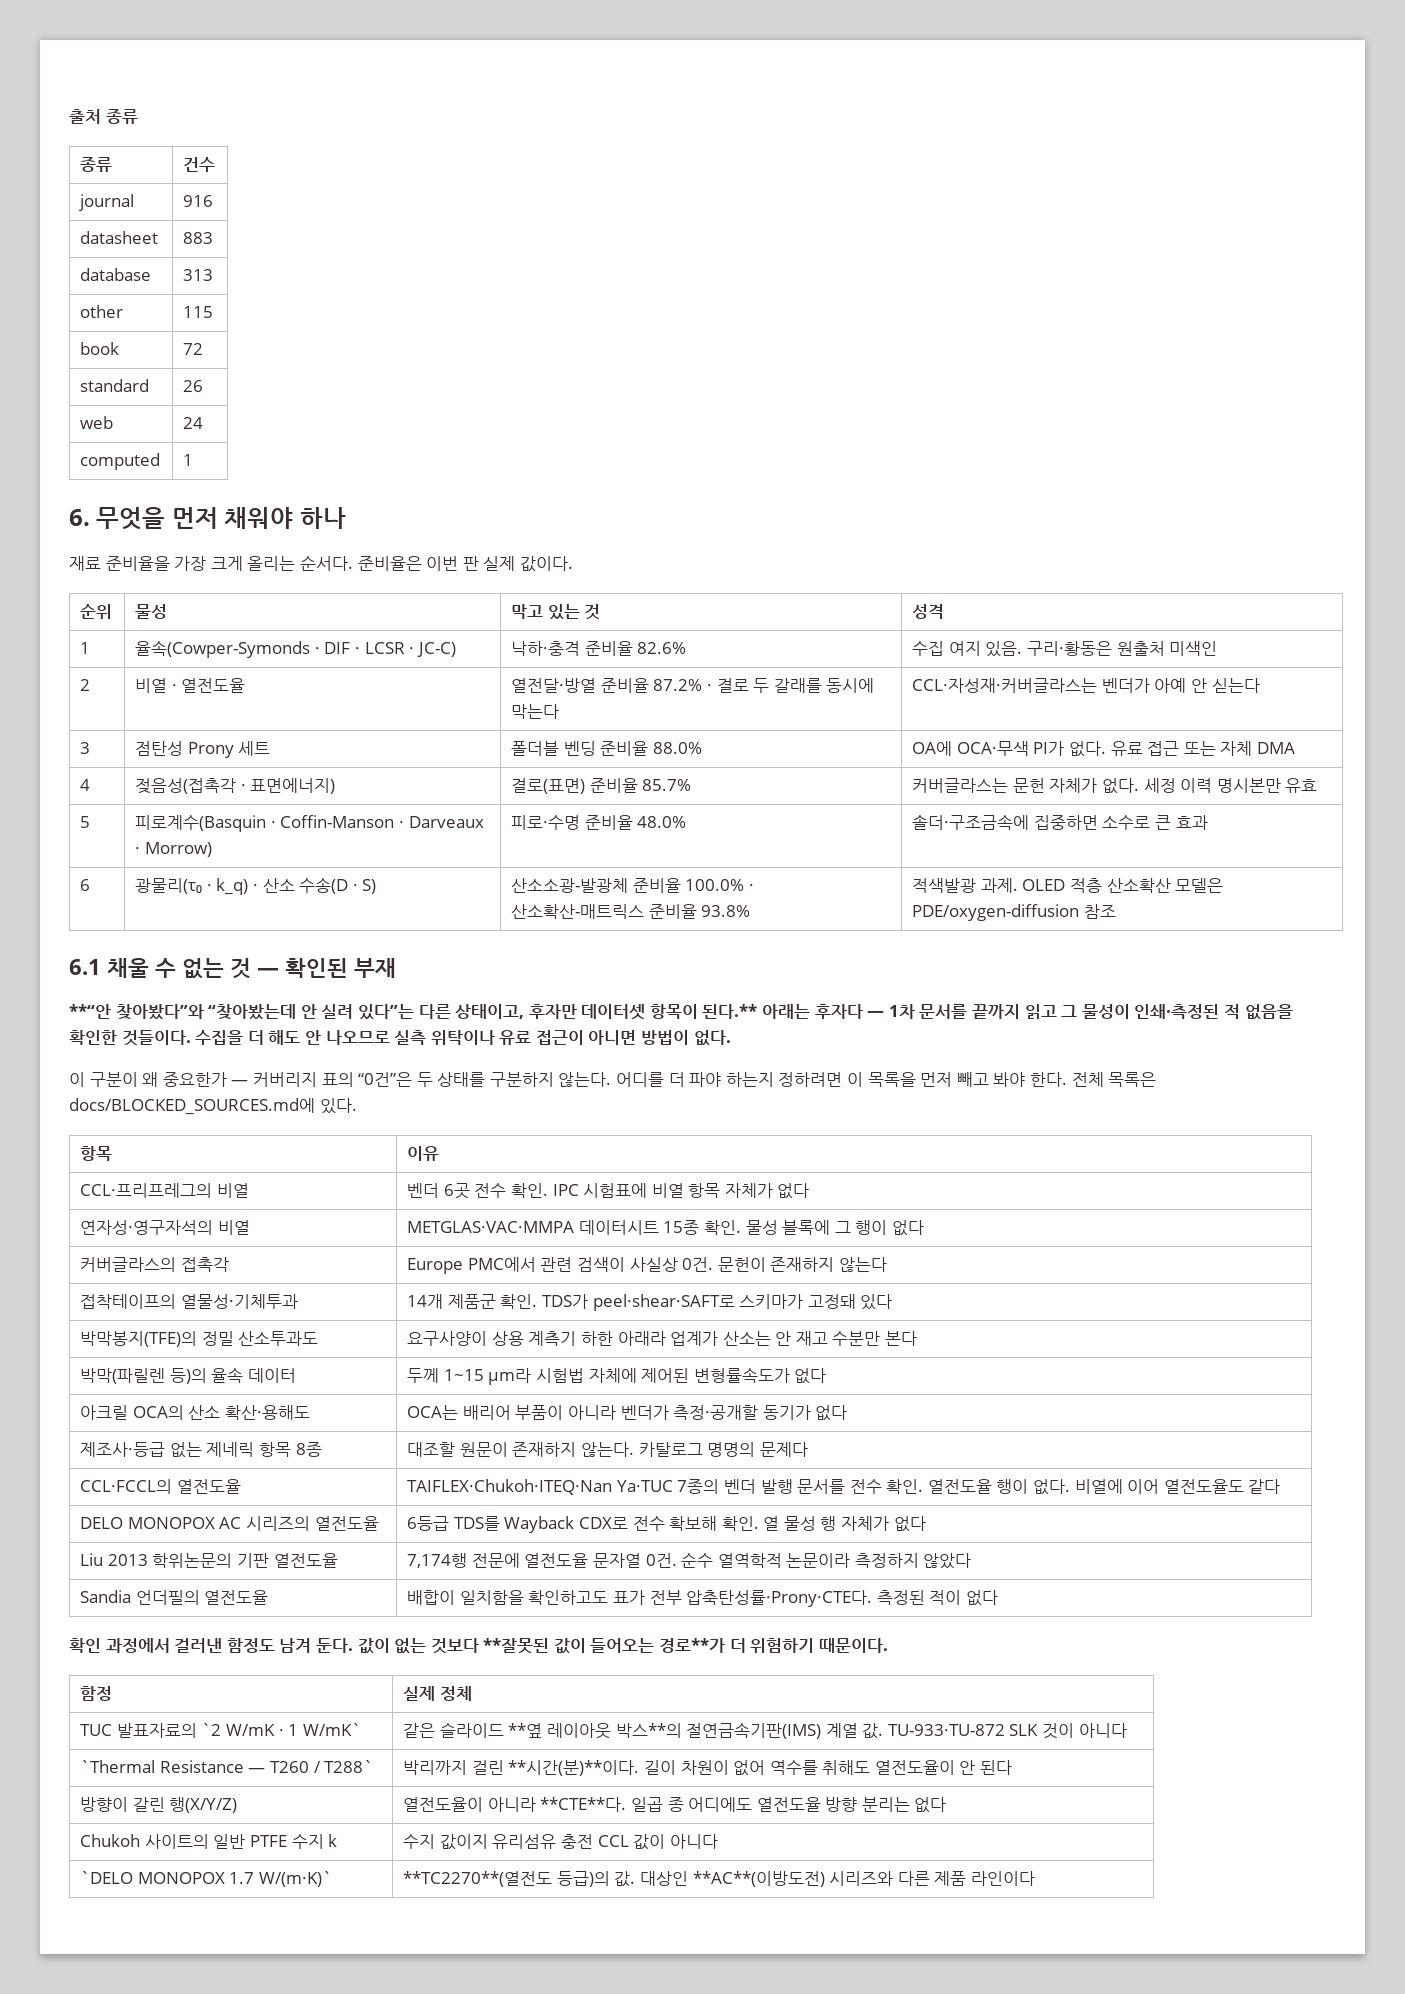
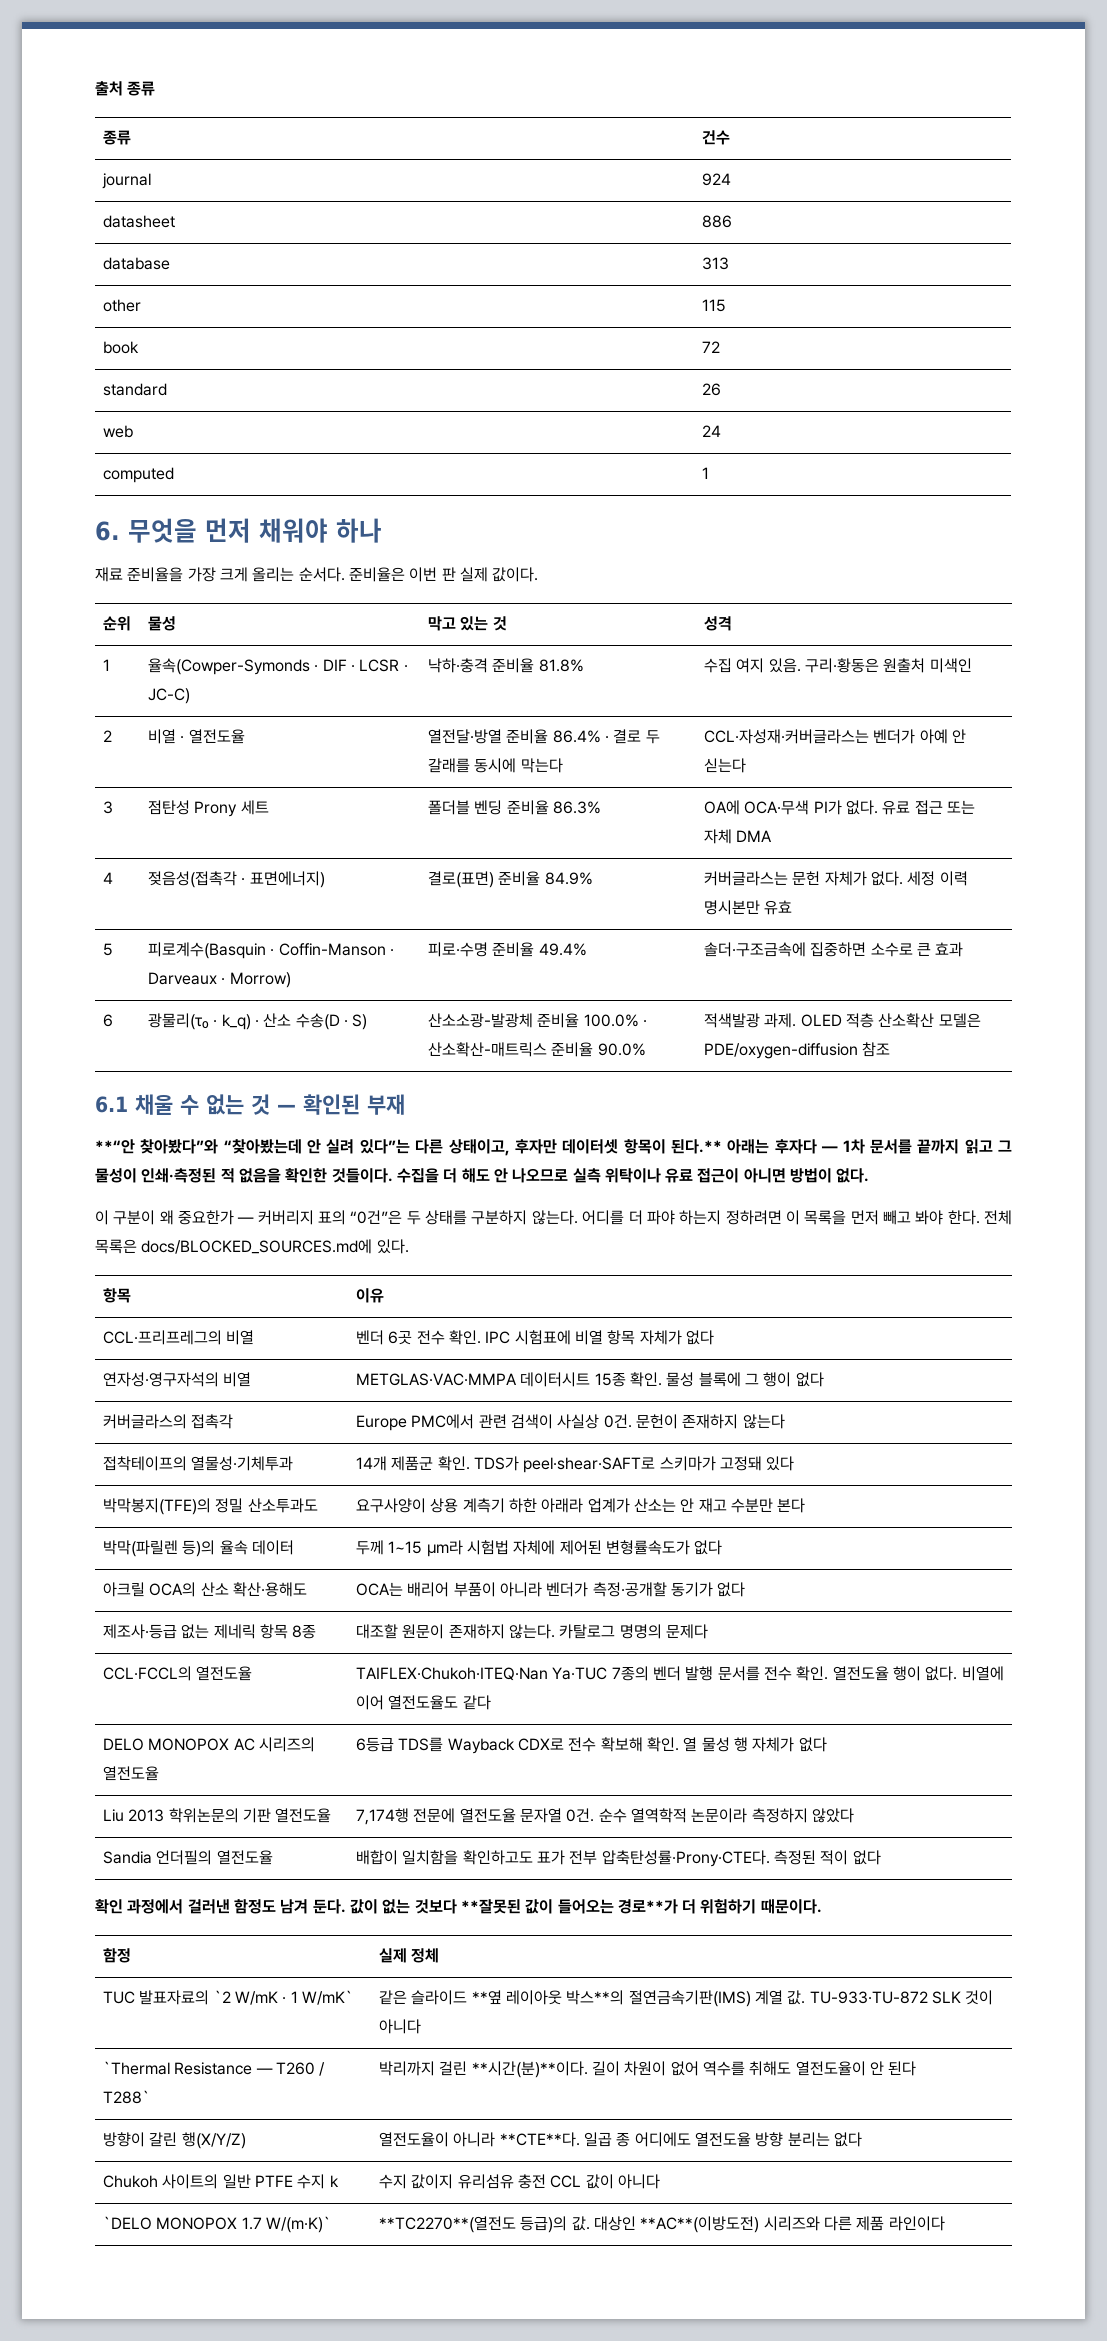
[183,195,214,207] 916 -> [702,173,732,186] 924
[183,232,214,244] 883 -> [702,215,733,228] 886
[637,642,687,654] 82.6% -> [538,659,584,672] 81.8%
[653,679,703,691] 87.2% -> [552,730,601,743] 86.4%
[652,742,702,754] 88.0% -> [552,801,601,814] 86.3%
[642,779,692,791] 85.7% -> [544,872,593,885] 84.9%
[637,816,687,828] 48.0% -> [538,943,587,956] 49.4%
[701,905,751,917] 93.8% -> [597,1043,646,1056] 90.0%

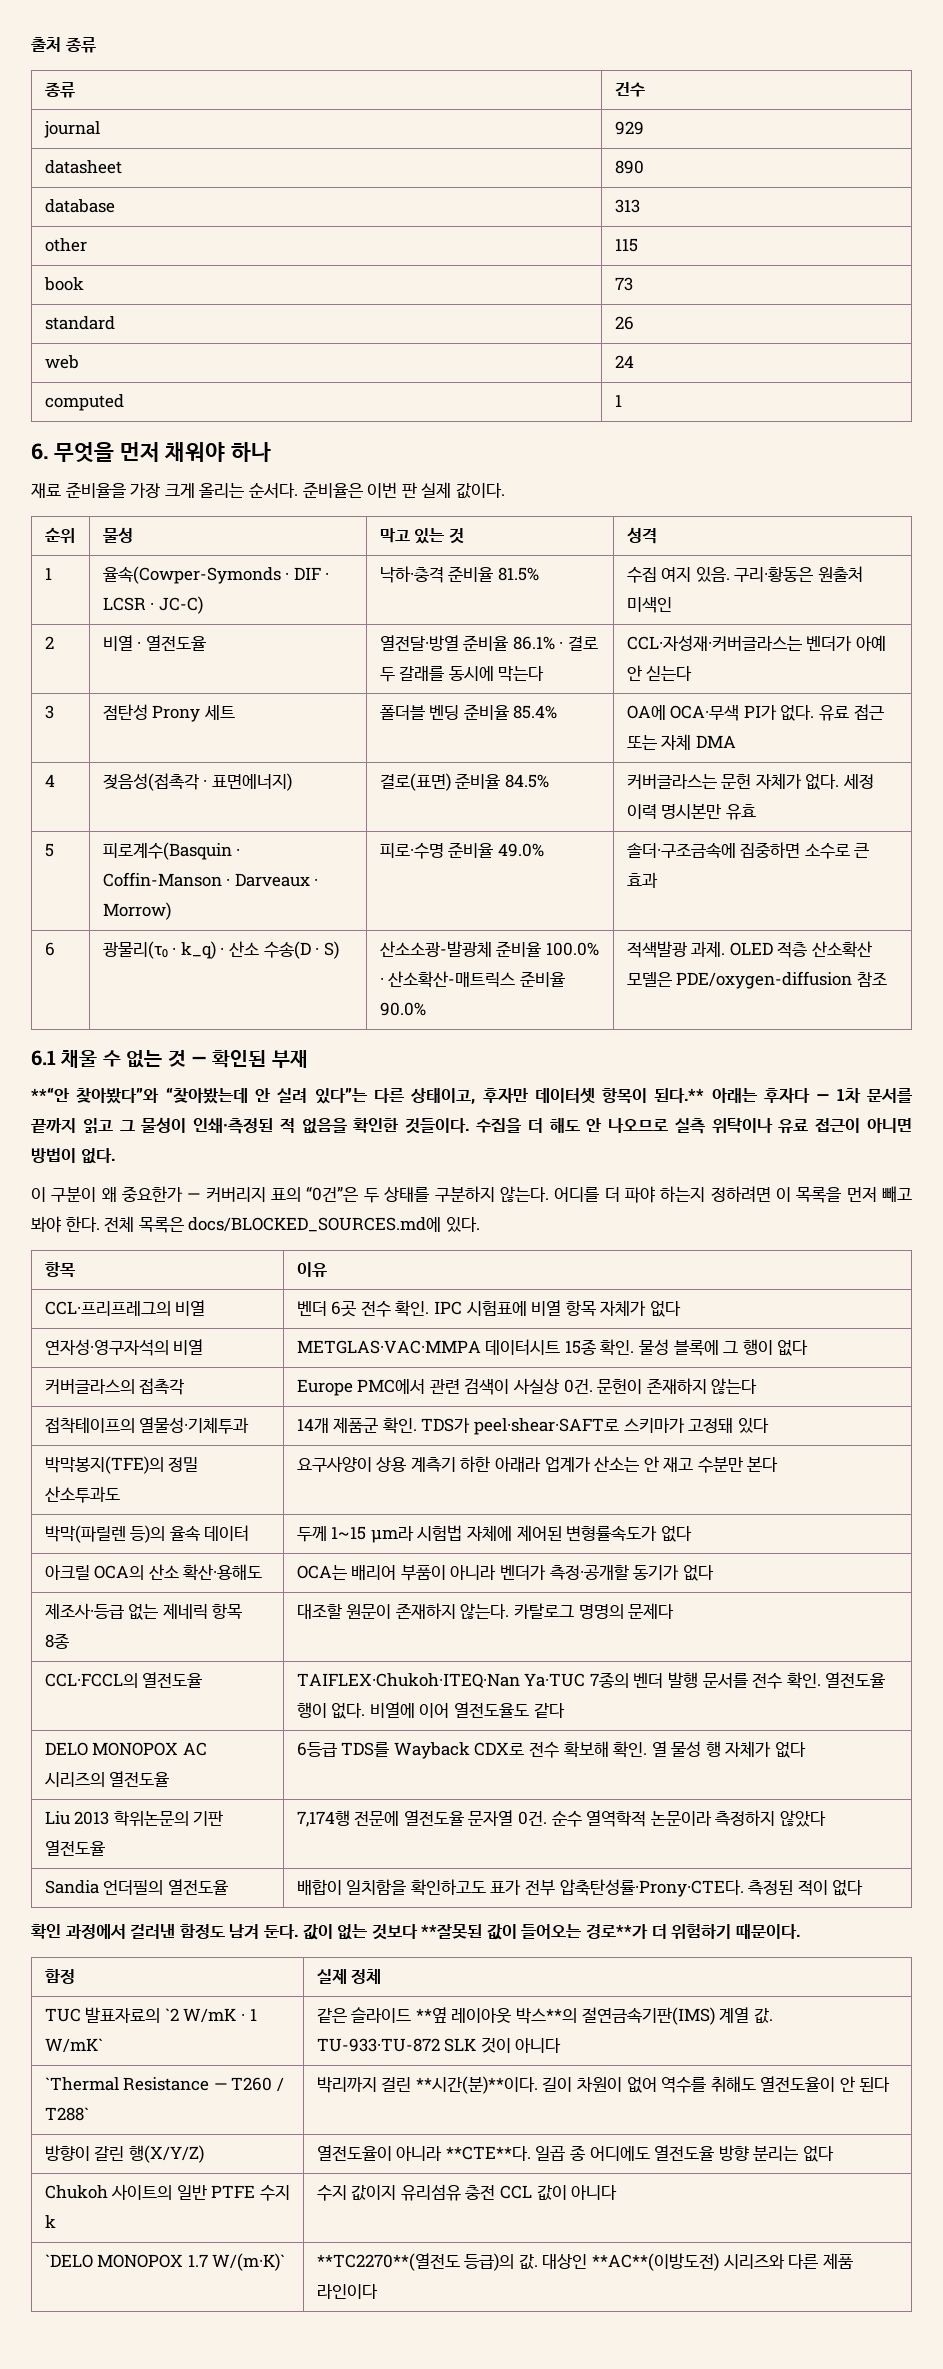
[702,173,732,186] 924 -> [614,121,644,135] 929
[702,215,733,228] 886 -> [614,160,644,174] 890
[702,341,721,353] 72 -> [614,277,633,291] 73
[538,659,584,672] 81.8% -> [497,567,539,581] 81.5%
[552,730,601,743] 86.4% -> [512,636,555,650] 86.1%
[552,801,601,814] 86.3% -> [513,705,558,719] 85.4%
[544,872,593,885] 84.9% -> [504,774,549,788] 84.5%
[538,943,587,956] 49.4% -> [497,843,544,857] 49.0%

